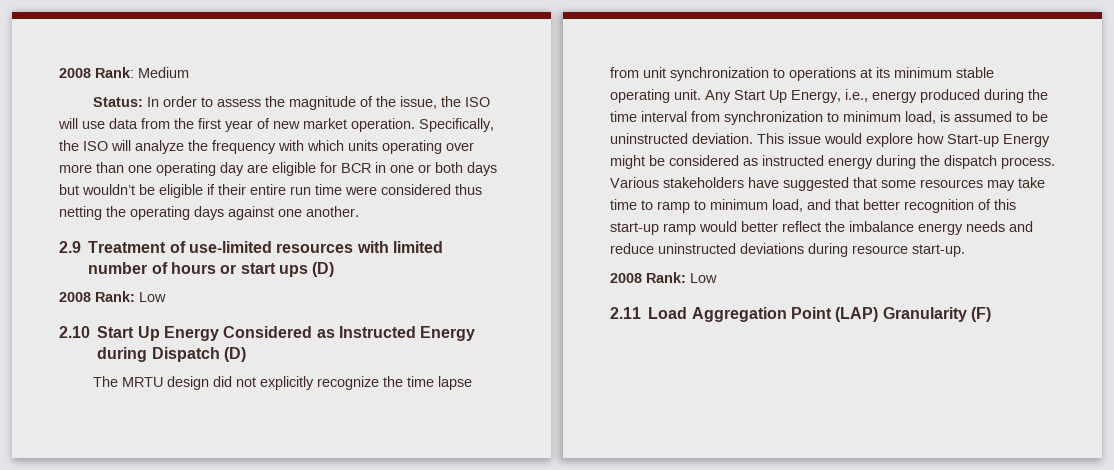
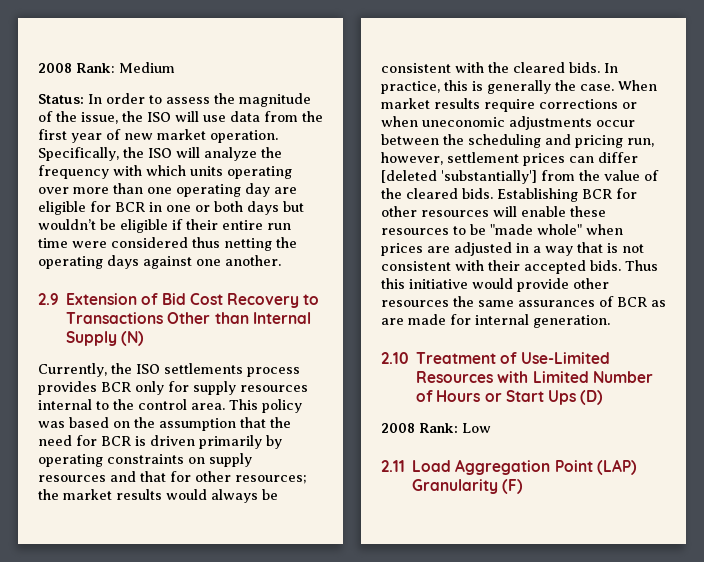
[88,241,443,253] [88,262,335,277] [59,291,166,302] [59,326,476,341] [97,347,246,362] [93,376,473,390] [610,67,994,81] [610,89,1048,103] [610,111,1048,125] [610,133,1050,147] [610,155,1055,169] [610,177,1045,191] [610,199,1016,213] [610,221,1033,235] [610,243,965,257] Treatment of use-limited resources with limited number of hours or start ups (D) // 2008 Rank: Low // 2.10 Start Up Energy Considered as Instructed Energy during Dispatch (D) // The MRTU design did not explicitly recognize the time lapse from unit synchronization to operations at its minimum stable operating unit. Any Start Up Energy, i.e., energy produced during the time interval from synchronization to minimum load, is assumed to be uninstructed deviation. This issue would explore how Start-up Energy might be considered as instructed energy during the dispatch process. Various stakeholders have suggested that some resources may take time to ramp to minimum load, and that better recognition of this start-up ramp would better reflect the imbalance energy needs and reduce uninstructed deviations during resource start-up. -> [66,293,320,308] [66,312,311,324] [66,331,145,346] [38,363,300,377] [38,381,308,395] [38,399,302,413] [38,417,291,431] [38,435,282,449] [38,453,252,467] [38,471,307,484] [38,489,278,503] [381,62,618,73] [381,80,657,94] [381,98,637,112] [381,116,635,130] [381,134,654,148] [381,152,638,166] [381,170,659,184] [381,188,637,202] [381,206,606,217] [381,224,623,235] [381,242,644,256] [381,260,658,274] [381,278,609,292] [381,296,666,307] [381,314,610,328] [381,352,610,364] [416,371,653,383] [416,390,604,405] Extension of Bid Cost Recovery to Transactions Other than Internal Supply (N) // Currently, the ISO settlements process provides BCR only for supply resources internal to the control area. This policy was based on the assumption that the need for BCR is driven primarily by operating constraints on supply resources and that for other resources; the market results would always be consistent with the cleared bids. In practice, this is generally the case. When market results require corrections or when uneconomic adjustments occur between the scheduling and pricing run, however, settlement prices can differ [deleted 'substantially'] from the value of the cleared bids. Establishing BCR for other resources will enable these resources to be "made whole" when prices are adjusted in a way that is not consistent with their accepted bids. Thus this initiative would provide other resources the same assurances of BCR as are made for internal generation. // 2.10 Treatment of Use-Limited Resources with Limited Number of Hours or Start Ups (D)

